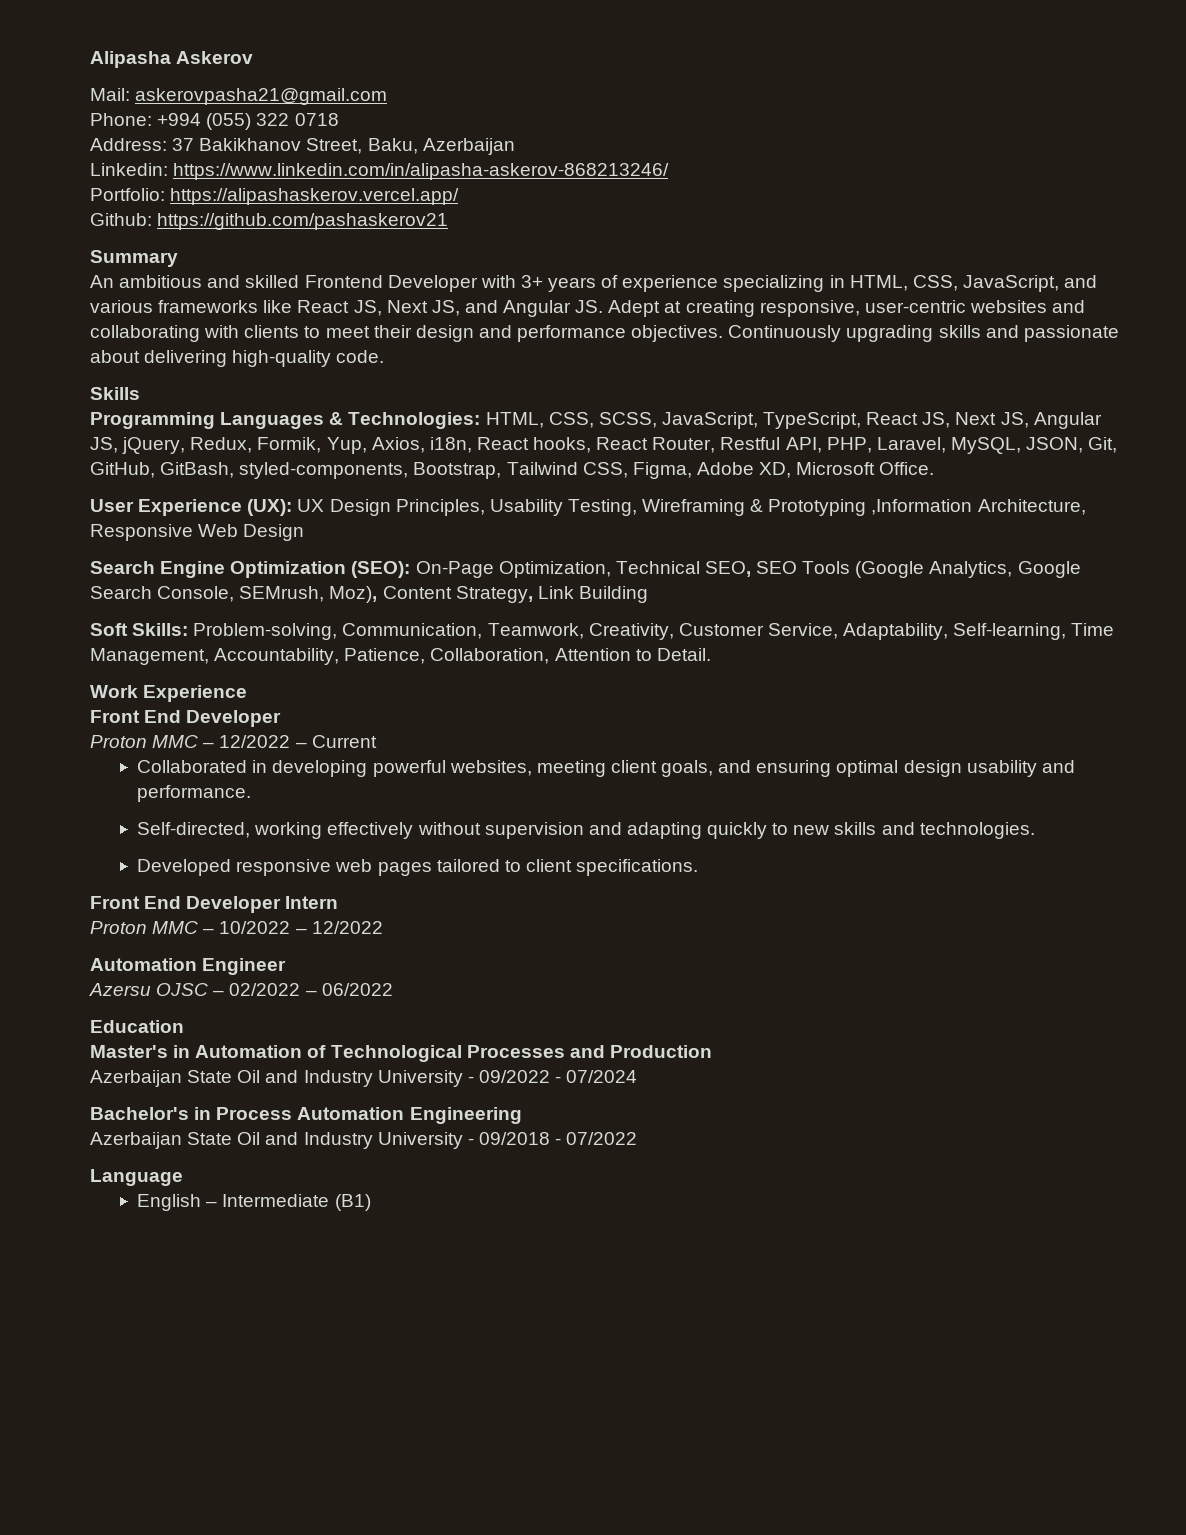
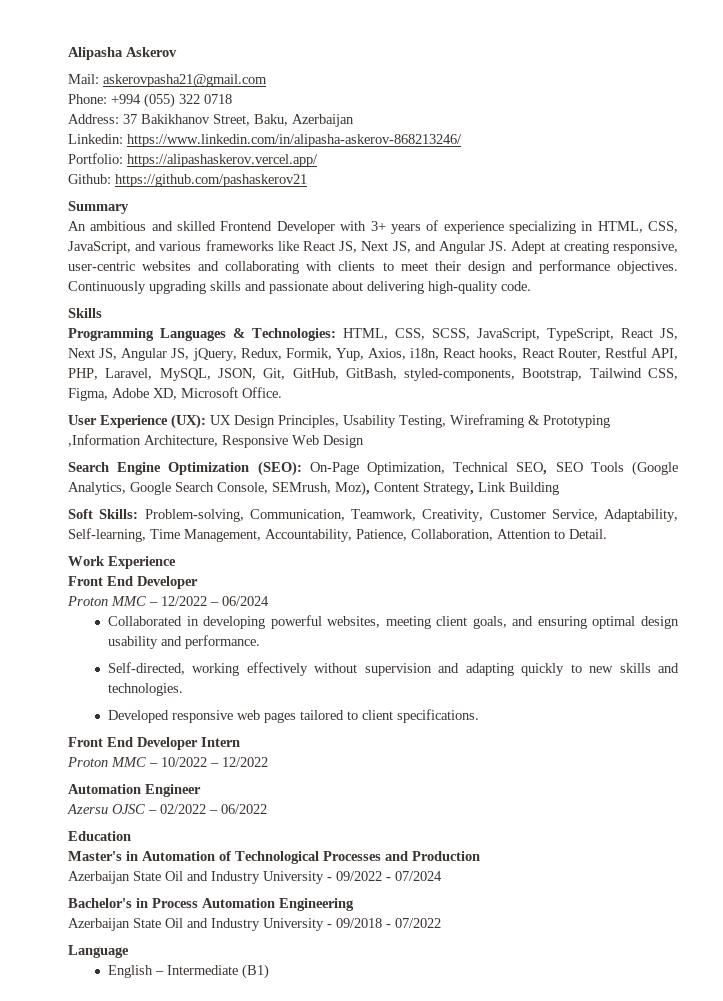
[311,735,377,748] Current -> [222,596,269,606] 06/2024

